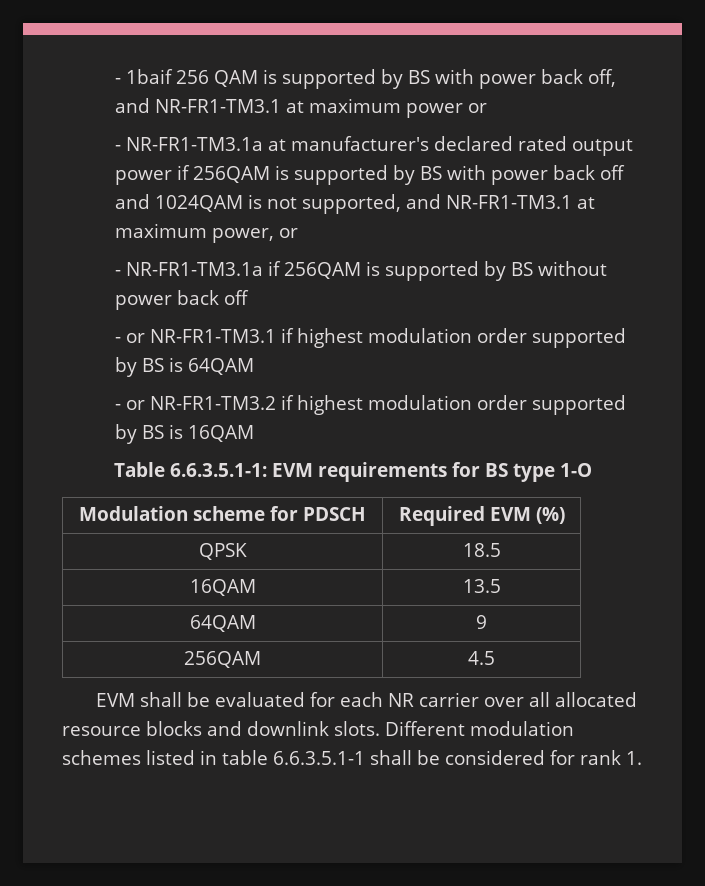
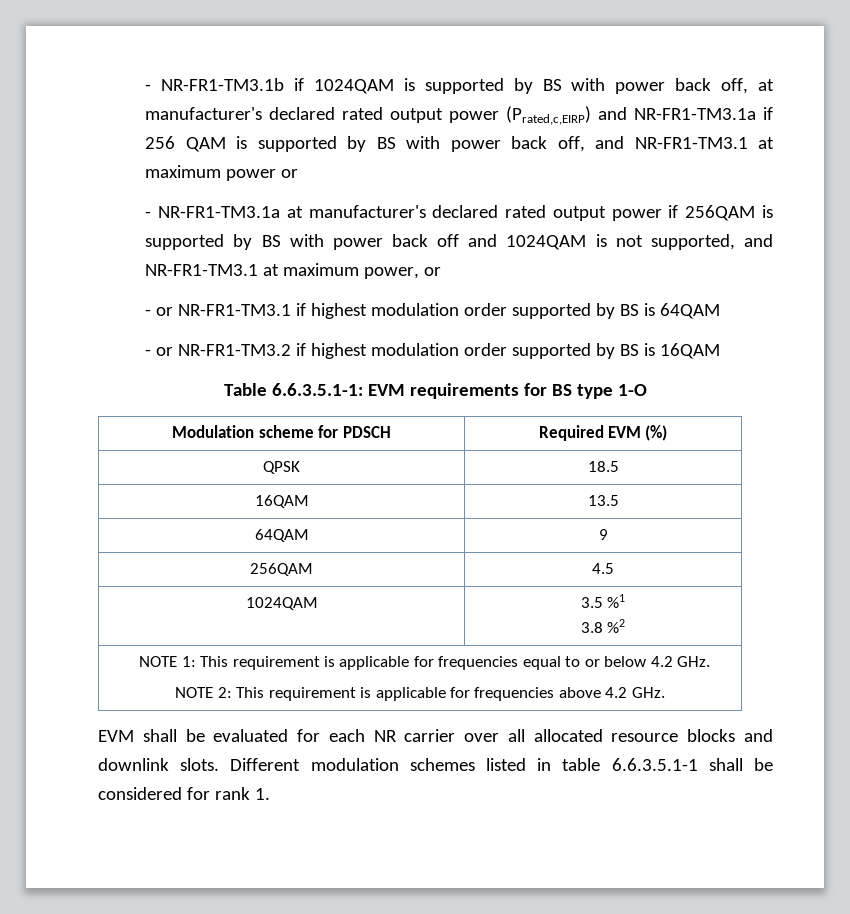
[115,69,174,84] - 1baif -> [145,78,774,94] [145,106,773,125] - NR-FR1-TM3.1b if 1024QAM is supported by BS with power back off, at manufacturer's declared rated output power (Prated,c,EIRP) and NR-FR1-TM3.1a if
[115,261,608,281] [115,290,250,310] // - NR-FR1-TM3.1a if 256QAM is supported by BS without power back off -> (442, 271) none
(495, 658) none -> [245,597,318,610] [580,594,626,608] [580,619,626,633] [139,656,711,670] [175,687,665,701] // 1024QAM | 3.5 %1 // 3.8 %2 // NOTE 1: This requirement is applicable for frequencies equal to or below 4.2 GHz. // NOTE 2: This requirement is applicable for frequencies above 4.2 GHz.

